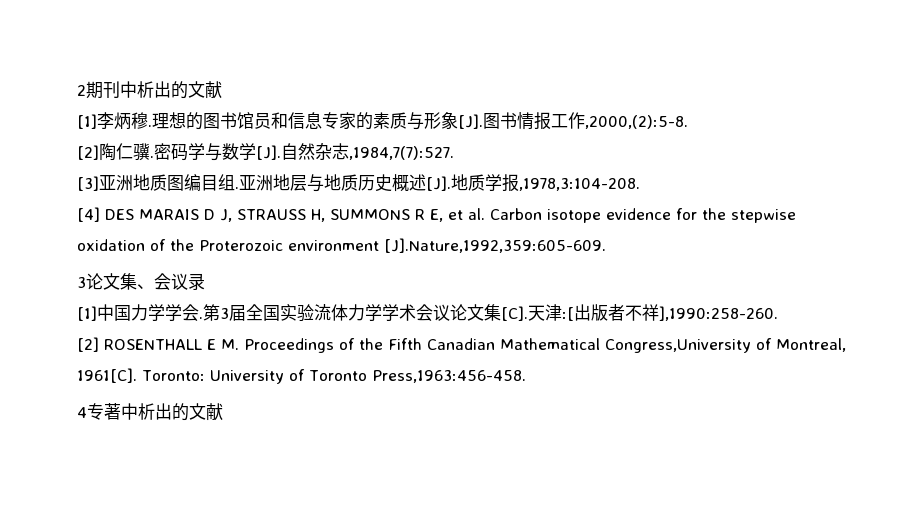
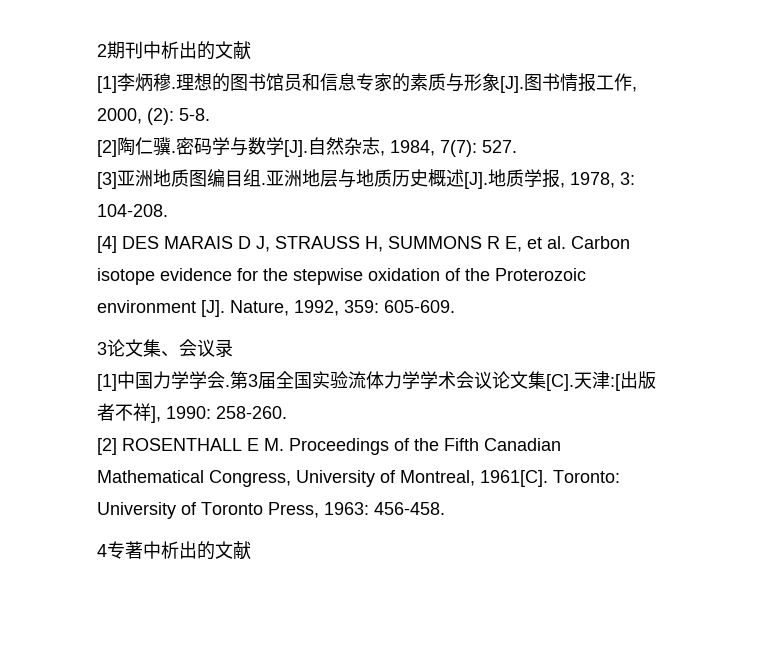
[585,115,689,129] ,2000,(2):5-8. -> [631,87,637,92] [96,108,210,125] , 2000, (2): 5-8.
[349,146,455,160] ,1984,7(7):527. -> [379,140,517,157] , 1984, 7(7): 527.
[519,178,641,191] ,1978,3:104-208. -> [559,172,635,188] [96,204,168,217] , 1978, 3: 104-208.
[384,238,607,253] [J].Nature,1992,359:605-609. -> [200,300,455,317] [J]. Nature, 1992, 359: 605-609.
[659,306,779,321] ],1990:258-260. -> [150,406,287,423] ], 1990: 258-260.
[605,339,752,353] Congress,University -> [208,470,375,487] Congress, University
[372,370,527,383] Press,1963:456-458. -> [267,502,445,518] Press, 1963: 456-458.

